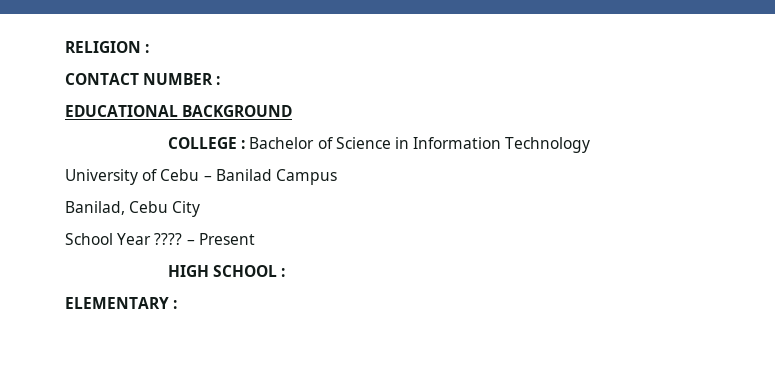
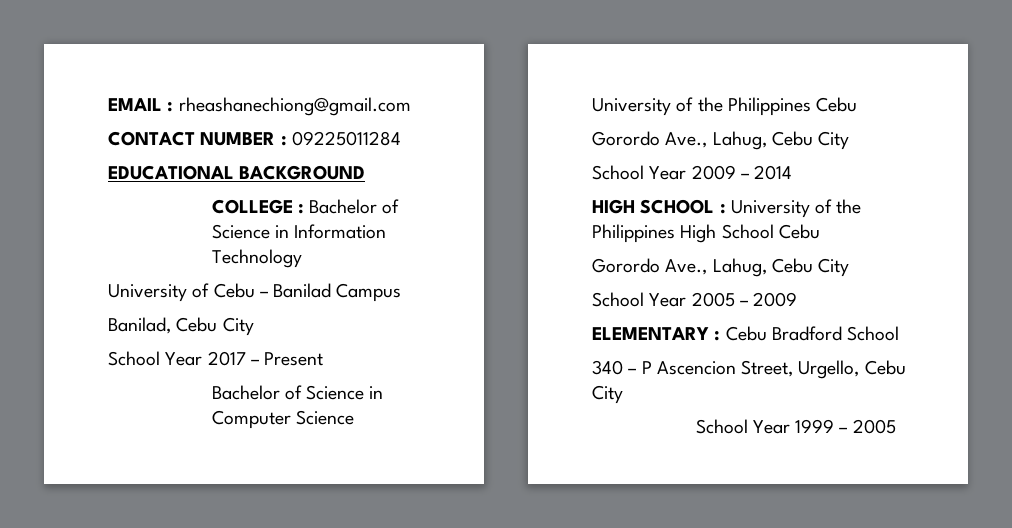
[65,41,150,53] RELIGION : -> [108,97,411,116] EMAIL : rheashanechiong@gmail.com
(221, 80) none -> [291,131,401,146] 09225011284
[154,233,183,245] ???? -> [207,351,246,366] 2017
[167,265,286,277] [65,297,178,309] HIGH SCHOOL : // ELEMENTARY : -> [211,385,384,400] [211,410,354,429] [592,97,858,116] [592,131,850,150] [592,165,793,180] [592,199,862,218] [592,224,820,243] [592,258,850,277] [592,292,798,307] [592,326,900,341] [592,360,906,379] [592,385,623,404] [695,419,896,434] Bachelor of Science in Computer Science // University of the Philippines Cebu // Gorordo Ave., Lahug, Cebu City // School Year 2009 – 2014 // HIGH SCHOOL : University of the Philippines High School Cebu // Gorordo Ave., Lahug, Cebu City // School Year 2005 – 2009 // ELEMENTARY : Cebu Bradford School // 340 – P Ascencion Street, Urgello, Cebu City // School Year 1999 – 2005

